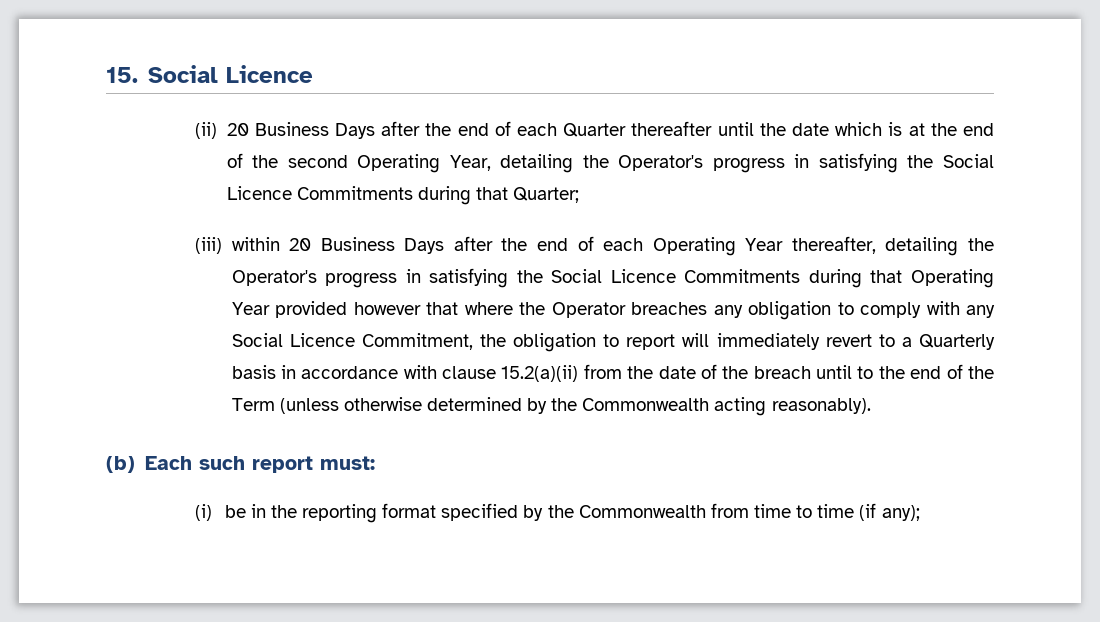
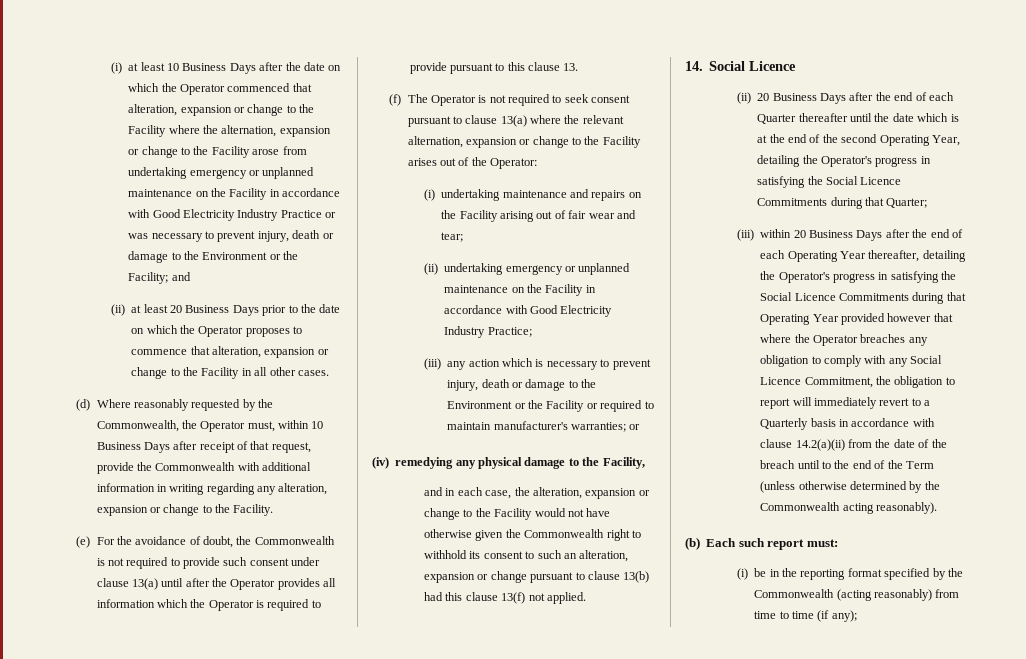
[106,67,138,83] 15. -> [110,62,342,74] [128,83,312,95] [128,104,315,116] [128,125,331,137] [128,146,307,158] [128,167,315,179] [128,188,341,200] [128,209,337,221] [128,230,334,242] [128,251,299,263] [128,272,191,284] [110,304,341,316] [131,325,303,337] [131,346,329,358] [131,367,329,379] [76,399,274,411] [96,420,324,432] [96,441,311,453] [96,462,312,474] [96,483,328,495] [96,504,274,516] [76,536,335,548] [96,557,321,569] [96,578,337,590] [96,599,321,611] [409,62,579,74] [389,94,631,106] [407,115,624,127] [407,136,641,148] [407,157,538,169] [423,189,642,201] [441,210,636,222] [441,232,464,242] [423,263,631,275] [444,284,596,296] [444,305,613,317] [444,326,532,338] [423,358,651,370] [447,379,597,391] [447,400,654,412] [447,421,641,432] [372,457,645,469] [423,487,650,499] [423,508,611,520] [423,529,641,541] [423,550,629,562] [423,571,650,583] [423,592,586,604] [685,61,703,71] (i) at least 10 Business Days after the date on which the Operator commenced that alteration, expansion or change to the Facility where the alternation, expansion or change to the Facility arose from undertaking emergency or unplanned maintenance on the Facility in accordance with Good Electricity Industry Practice or was necessary to prevent injury, death or damage to the Environment or the Facility; and // (ii) at least 20 Business Days prior to the date on which the Operator proposes to commence that alteration, expansion or change to the Facility in all other cases. // (d) Where reasonably requested by the Commonwealth, the Operator must, within 10 Business Days after receipt of that request, provide the Commonwealth with additional information in writing regarding any alteration, expansion or change to the Facility. // (e) For the avoidance of doubt, the Commonwealth is not required to provide such consent under clause 13(a) until after the Operator provides all information which the Operator is required to provide pursuant to this clause 13. // (f) The Operator is not required to seek consent pursuant to clause 13(a) where the relevant alternation, expansion or change to the Facility arises out of the Operator: // (i) undertaking maintenance and repairs on the Facility arising out of fair wear and tear; // (ii) undertaking emergency or unplanned maintenance on the Facility in accordance with Good Electricity Industry Practice; // (iii) any action which is necessary to prevent injury, death or damage to the Environment or the Facility or required to maintain manufacturer's warranties; or // (iv) remedying any physical damage to the Facility, // and in each case, the alteration, expansion or change to the Facility would not have otherwise given the Commonwealth right to withhold its consent to such an alteration, expansion or change pursuant to clause 13(b) had this clause 13(f) not applied. // 14.
[501,365,579,382] 15.2(a)(ii) -> [795,439,845,451] 14.2(a)(ii)
(706, 511) none -> [836,589,933,601] (acting reasonably)

